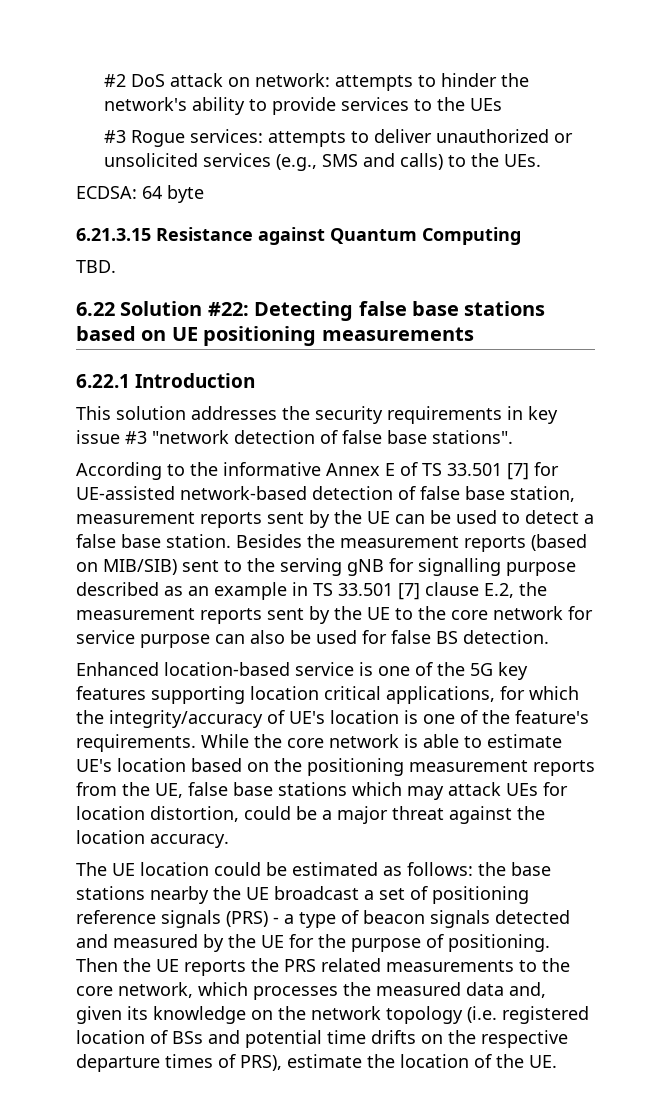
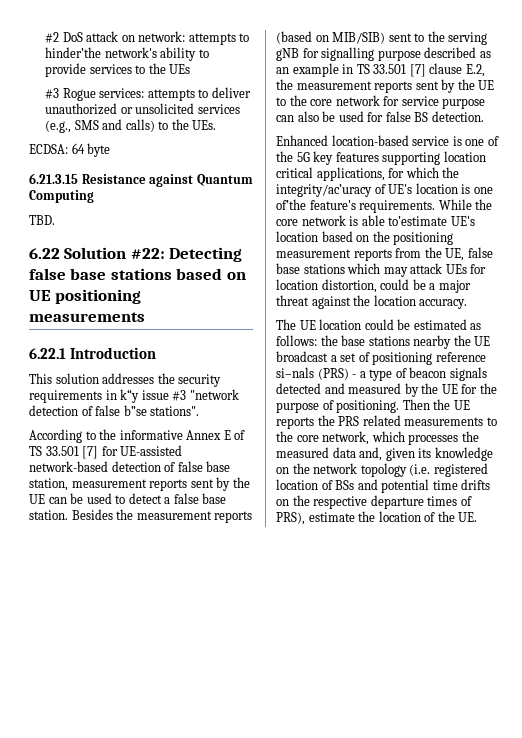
[441,73,530,87] hinder the -> [45,47,102,58] hinder’the
[528,406,558,424] key -> [120,389,140,403] k“y
[387,430,427,444] base -> [123,405,147,416] b”se
[109,710,263,728] integrity/accuracy -> [276,184,372,197] integrity/ac’uracy
[460,710,510,724] of the -> [276,199,306,210] of’the
[464,734,562,748] to estimate -> [388,216,448,226] to’estimate
[161,910,221,928] signals -> [276,367,314,378] si–nals

